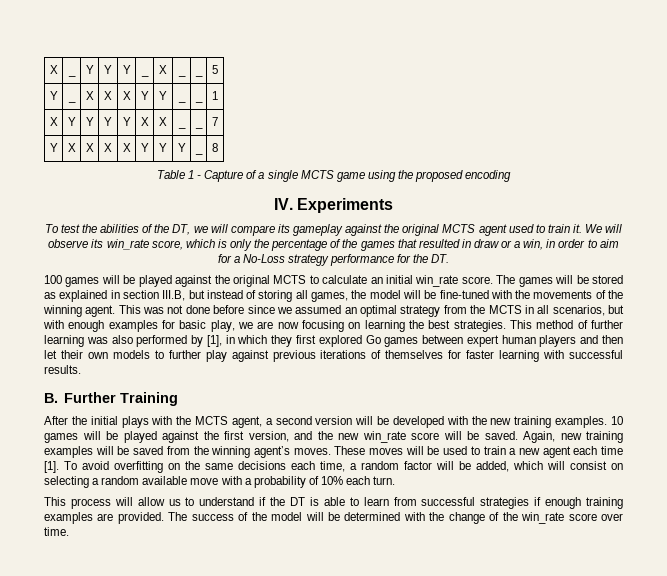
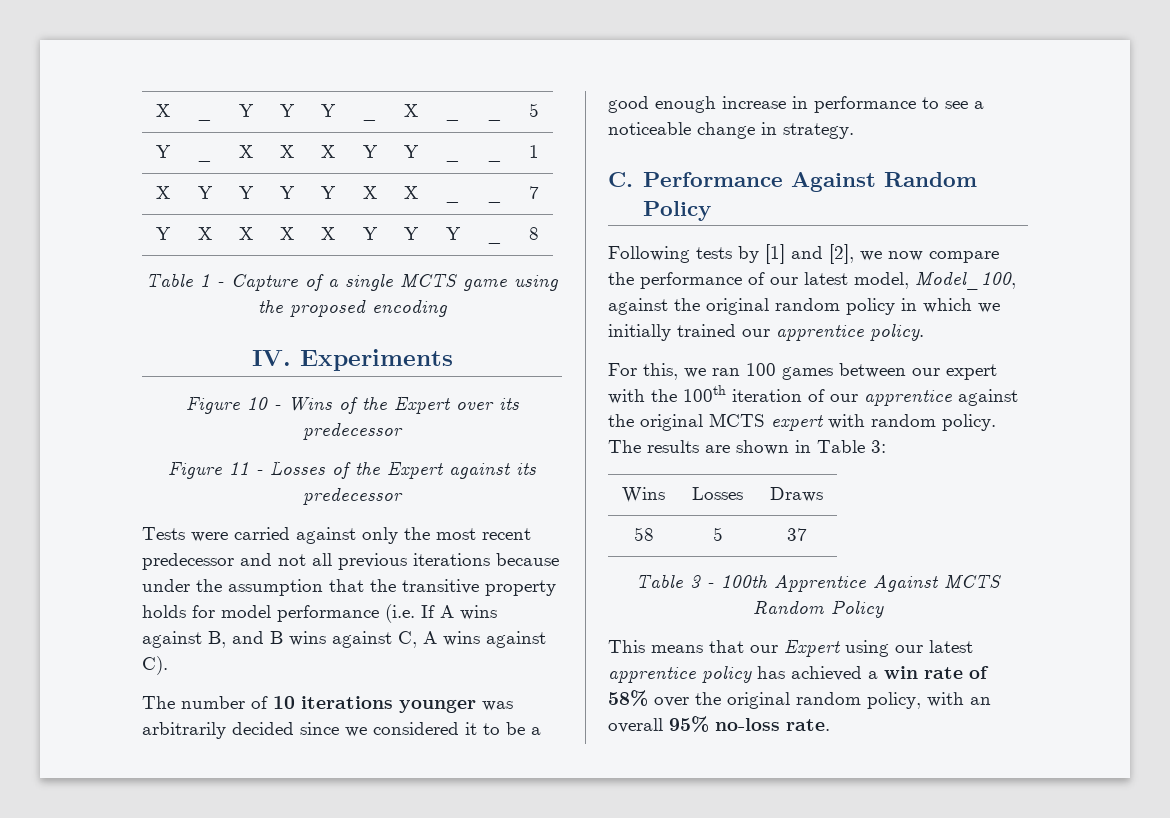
[44,224,623,236] [48,239,619,251] [217,254,450,266] [44,275,624,287] [44,290,623,302] [43,305,624,317] [43,320,623,332] [44,335,623,347] [44,350,623,362] [44,365,81,374] [44,392,178,406] [44,416,624,428] [44,431,623,443] [44,446,623,458] [44,461,623,473] [44,476,396,488] [44,497,623,509] [44,512,624,524] [44,527,69,536] To test the abilities of the DT, we will compare its gameplay against the original MCTS agent used to train it. We will observe its win_rate score, which is only the percentage of the games that resulted in draw or a win, in order to aim for a No-Loss strategy performance for the DT. // 100 games will be played against the original MCTS to calculate an initial win_rate score. The games will be stored as explained in section III.B, but instead of storing all games, the model will be fine-tuned with the movements of the winning agent. This was not done before since we assumed an optimal strategy from the MCTS in all scenarios, but with enough examples for basic play, we are now focusing on learning the best strategies. This method of further learning was also performed by [1], in which they first explored Go games between expert human players and then let their own models to further play against previous iterations of themselves for faster learning with successful results. // B. Further Training // After the initial plays with the MCTS agent, a second version will be developed with the new training examples. 10 games will be played against the first version, and the new win_rate score will be saved. Again, new training examples will be saved from the winning agent’s moves. These moves will be used to train a new agent each time [1]. To avoid overfitting on the same decisions each time, a random factor will be added, which will consist on selecting a random available move with a probability of 10% each turn. // This process will allow us to understand if the DT is able to learn from successful strategies if enough training examples are provided. The success of the model will be determined with the change of the win_rate score over time. -> [185,396,519,414] [303,423,403,440] [168,461,536,479] [303,488,403,505] [142,527,531,544] [142,553,559,570] [142,579,556,596] [142,604,497,623] [142,631,546,648] [142,656,168,675] [142,696,513,713] [142,722,541,739] [608,96,984,113] [608,122,854,139] [608,172,977,192] [642,201,711,221] [608,244,999,264] [608,271,1016,290] [608,298,1000,315] [608,324,924,341] [608,363,997,380] [608,385,1018,406] [608,413,996,431] [608,440,886,455] [622,487,665,503] [692,487,743,500] [770,487,823,502] [633,527,654,541] [712,527,723,541] [786,528,807,541] [636,574,1002,592] [753,600,884,618] [608,639,973,657] [608,666,989,683] [608,690,991,709] [608,716,830,733] Figure 10 - Wins of the Expert over its predecessor // Figure 11 - Losses of the Expert against its predecessor // Tests were carried against only the most recent predecessor and not all previous iterations because under the assumption that the transitive property holds for model performance (i.e. If A wins against B, and B wins against C, A wins against C). // The number of 10 iterations younger was arbitrarily decided since we considered it to be a good enough increase in performance to see a noticeable change in strategy. // C. Performance Against Random Policy // Following tests by [1] and [2], we now compare the performance of our latest model, Model_100, against the original random policy in which we initially trained our apprentice policy. // For this, we ran 100 games between our expert with the 100th iteration of our apprentice against the original MCTS expert with random policy. The results are shown in Table 3: // Wins | Losses | Draws // 58 | 5 | 37 // Table 3 - 100th Apprentice Against MCTS Random Policy // This means that our Expert using our latest apprentice policy has achieved a win rate of 58% over the original random policy, with an overall 95% no-loss rate.

